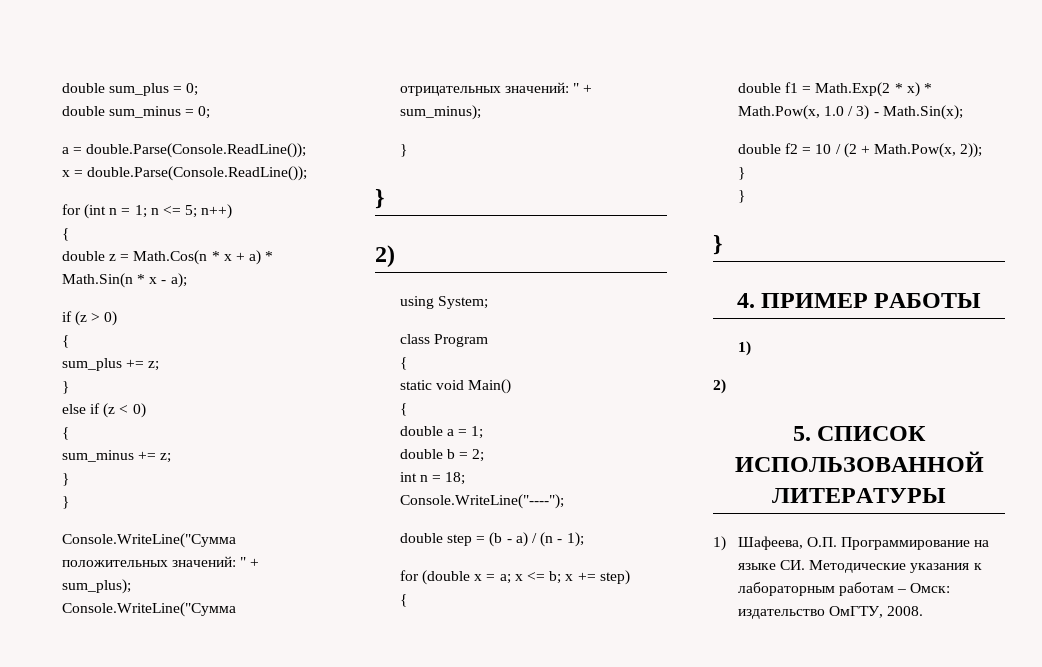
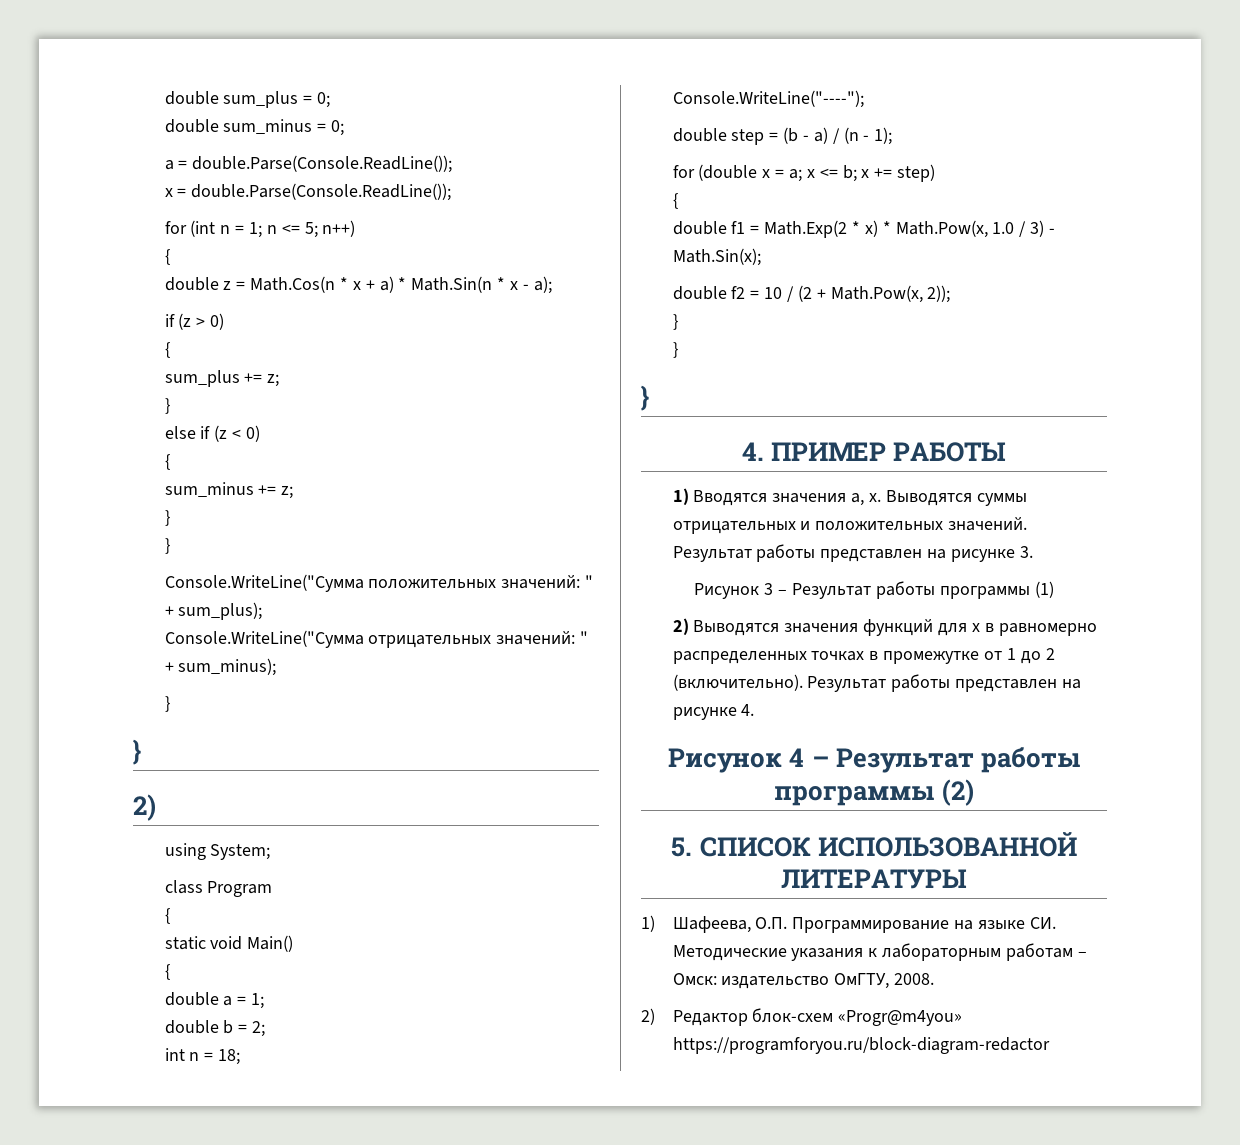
[713,379,726,394] // 2) -> [693,490,1027,506] [672,517,1028,534] [672,544,1033,562] [694,581,1054,599] [672,618,1097,636] [672,648,1055,664] [672,674,1082,692] [672,704,755,720] [668,747,1080,773] [774,779,974,806] Вводятся значения a, x. Выводятся суммы отрицательных и положительных значений. Результат работы представлен на рисунке 3. // Рисунок 3 – Результат работы программы (1) // 2) Выводятся значения функций для x в равномерно распределенных точках в промежутке от 1 до 2 (включительно). Результат работы представлен на рисунке 4. // Рисунок 4 – Результат работы программы (2)
(924, 611) none -> [641,1008,963,1026] [672,1037,1050,1054] // 2) Редактор блок-схем «Progr@m4you» https://programforyou.ru/block-diagram-redactor

